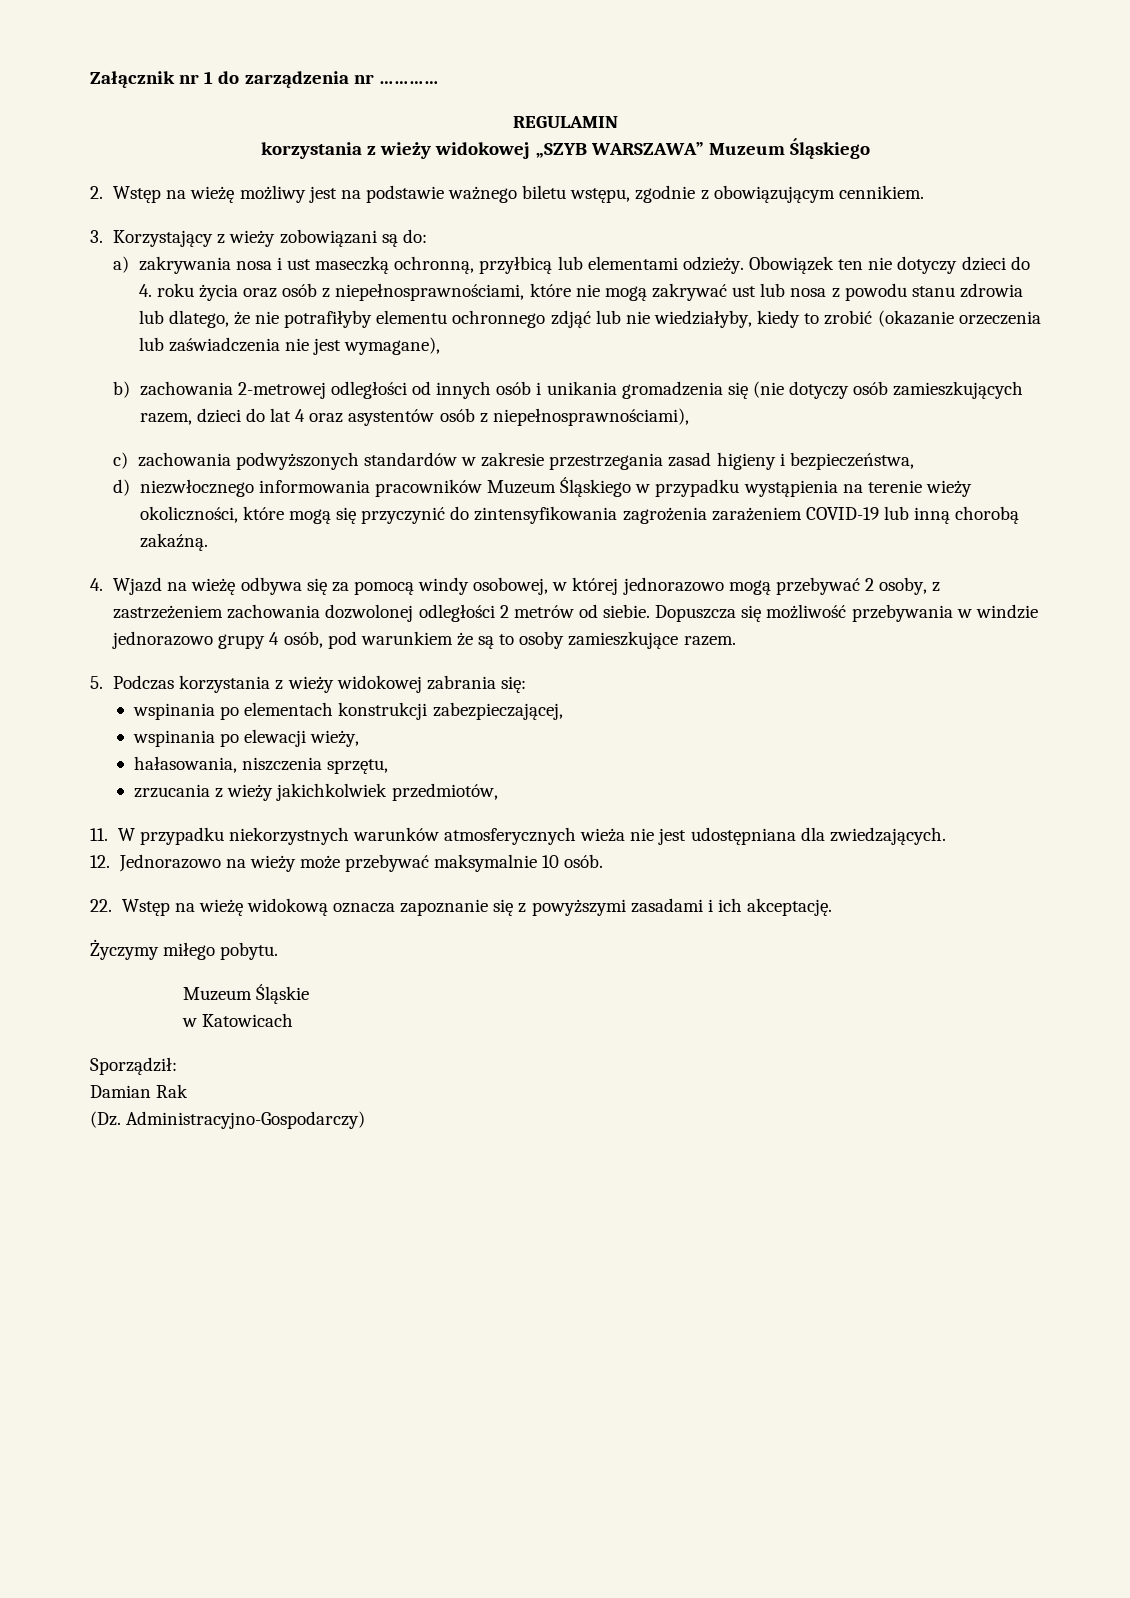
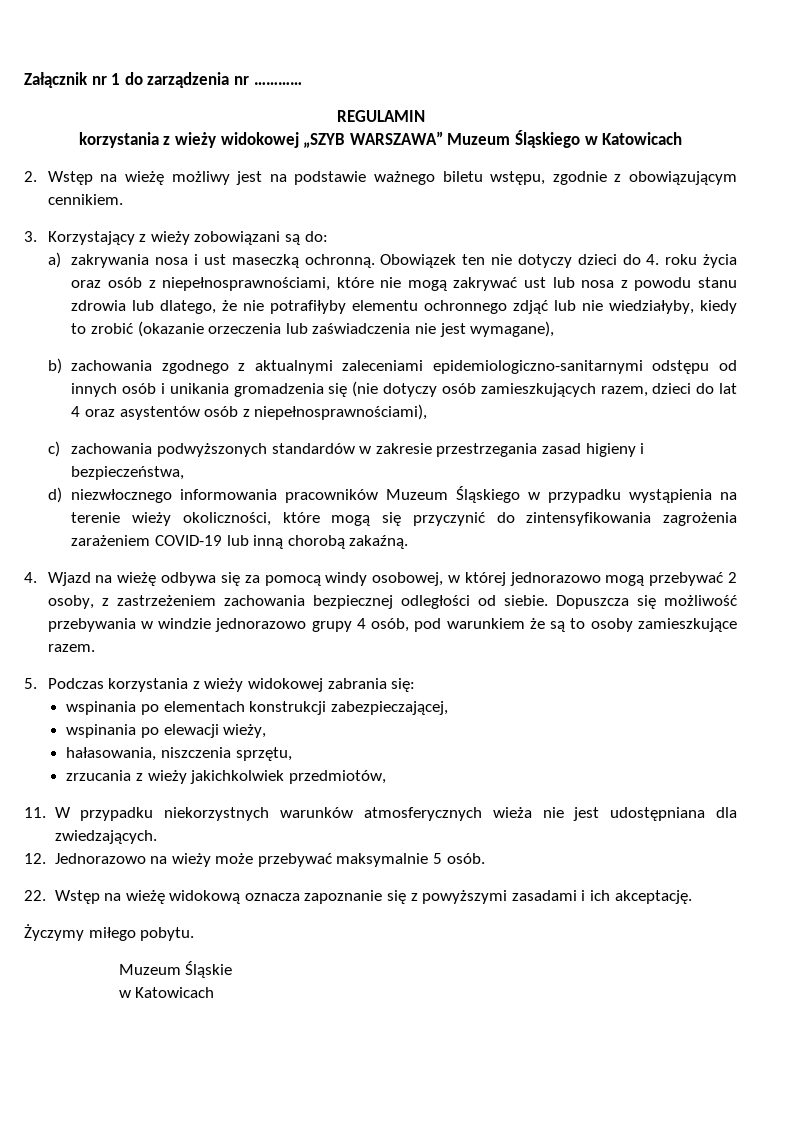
(870, 148) none -> [584,132,683,145] w Katowicach
[394,256,744,274] ochronną, przyłbicą lub elementami odzieży. -> [304,254,375,268] ochronną.
[237,381,407,399] 2-metrowej odległości -> [161,360,710,374] zgodnego z aktualnymi zaleceniami epidemiologiczno-sanitarnymi odstępu
[325,604,574,622] dozwolonej odległości 2 metrów -> [312,595,470,609] bezpiecznej odległości
[542,855,560,868] 10 -> [433,853,443,864] 5
[90,1057,177,1075] [90,1084,189,1098] [90,1111,366,1129] // Sporządził: // Damian Rak // (Dz. Administracyjno-Gospodarczy) -> (215, 992) none

